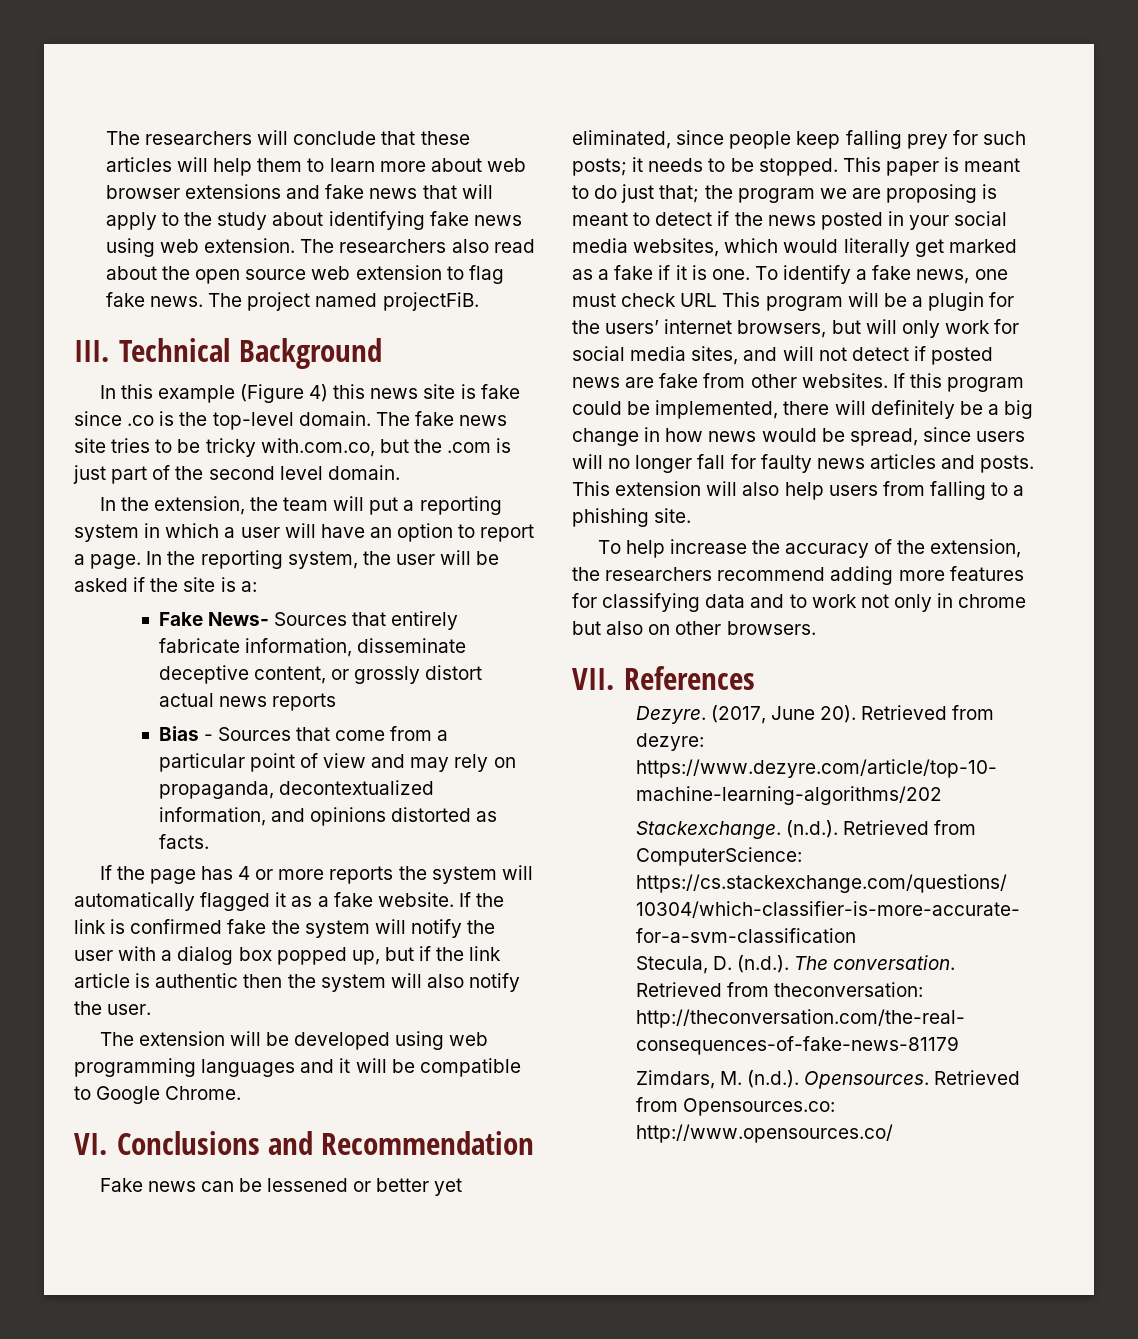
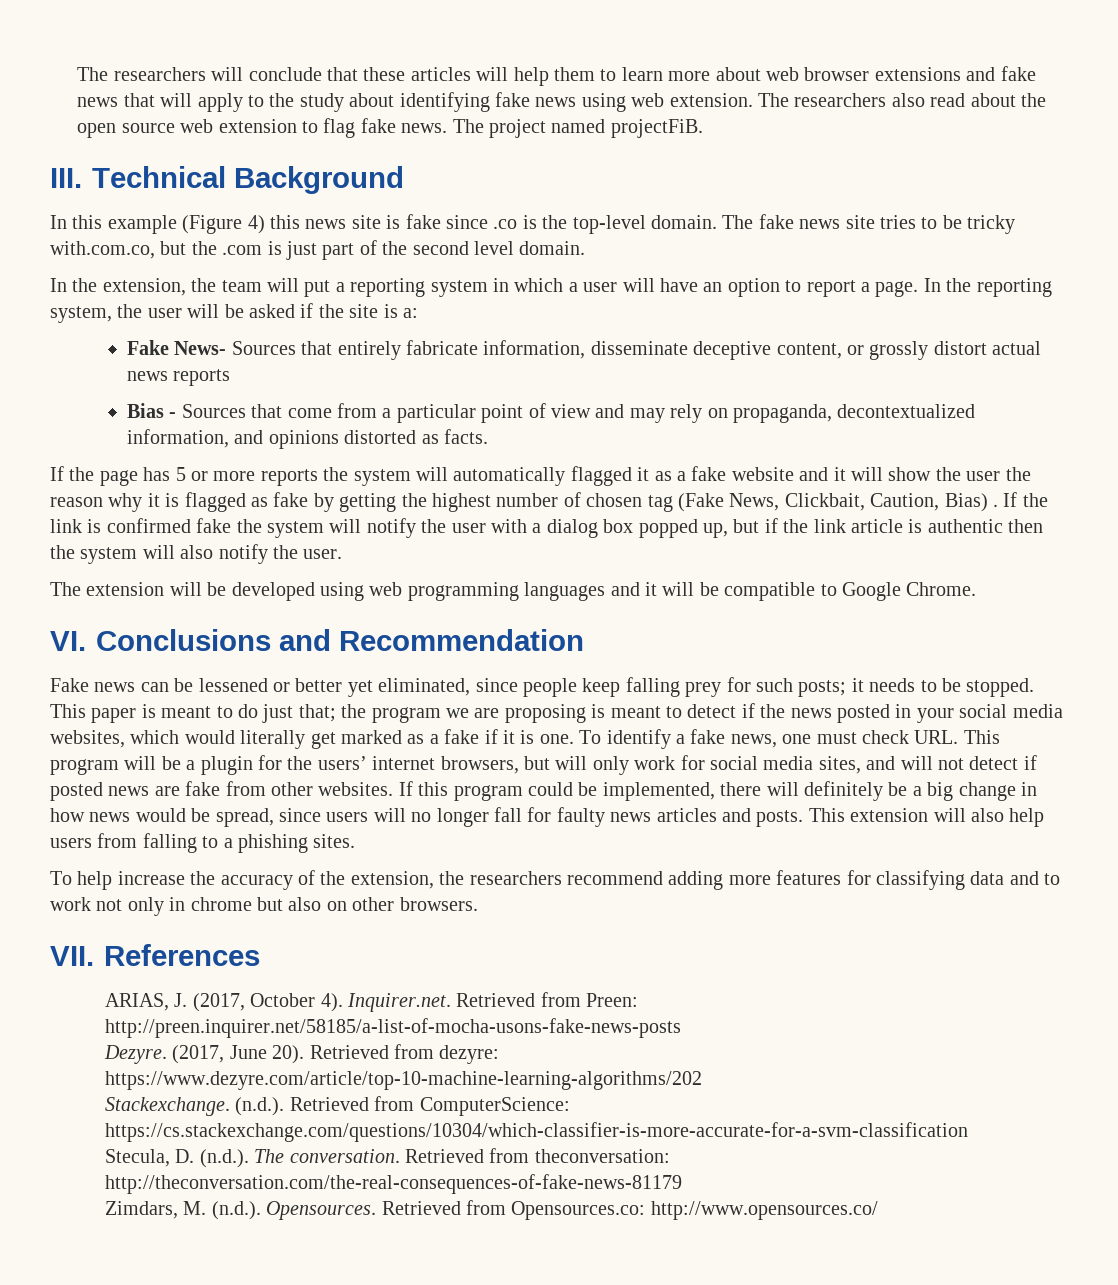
[238,866,251,880] 4 -> [175,467,186,481] 5
[377,892,454,907] website. -> [731,467,1031,481] [50,492,998,512] website and it will show the user the reason why it is flagged as fake by getting the highest number of chosen tag (Fake News, Clickbait, Caution, Bias) .
[680,293,718,307] URL -> [914,730,959,744] URL.
[654,508,692,523] site. -> [313,834,356,848] sites.
(755, 678) none -> [104,992,639,1012] [104,1018,681,1038] // ARIAS, J. (2017, October 4). Inquirer.net. Retrieved from Preen: http://preen.inquirer.net/58185/a-list-of-mocha-usons-fake-news-posts

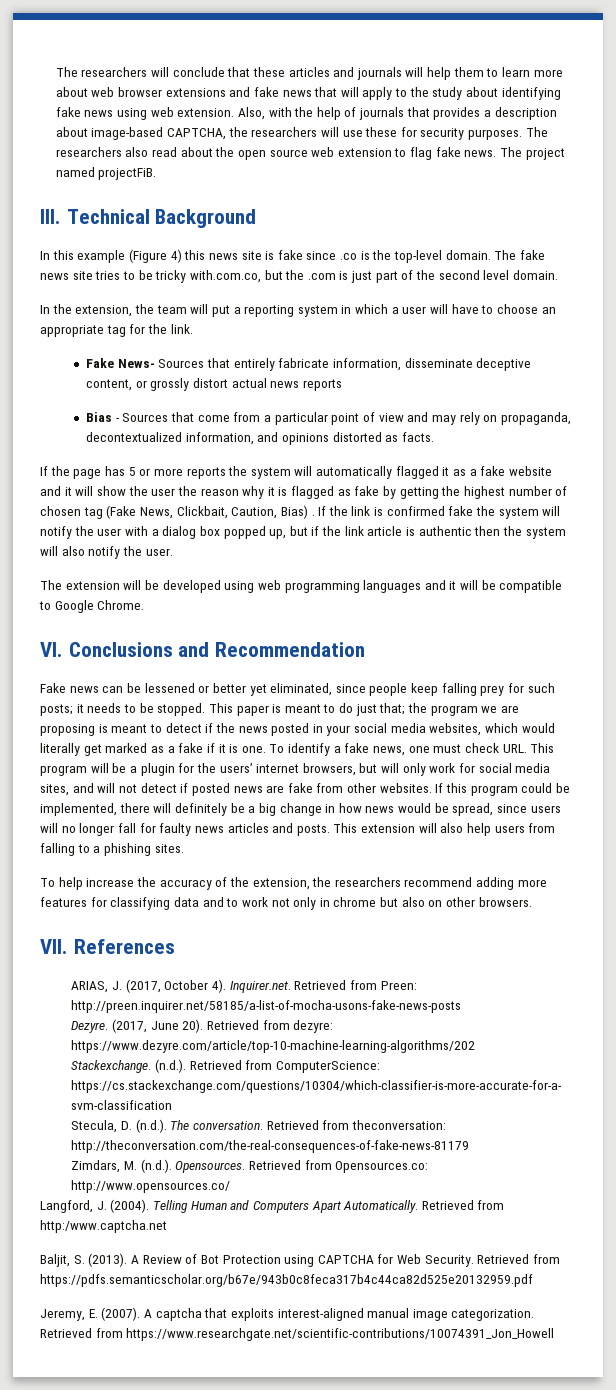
(471, 74) none -> [333,67,402,80] and journals
(753, 100) none -> [237,107,557,120] [55,127,523,140] Also, with the help of journals that provides a description about image-based CAPTCHA, the researchers will use these for security purposes.
[703,278,1052,297] [50,303,418,323] an option to report a page. In the reporting system, the user will be asked if the site is a: -> [481,304,556,314] [40,324,193,337] to choose an appropriate tag for the link.
(878, 1210) none -> [40,1199,505,1213] [40,1220,167,1233] [40,1253,561,1267] [40,1274,533,1287] [40,1307,535,1321] [40,1328,555,1341] // Langford, J. (2004). Telling Human and Computers Apart Automatically. Retrieved from http:/www.captcha.net // Baljit, S. (2013). A Review of Bot Protection using CAPTCHA for Web Security. Retrieved from https://pdfs.semanticscholar.org/b67e/943b0c8feca317b4c44ca82d525e20132959.pdf // Jeremy, E. (2007). A captcha that exploits interest-aligned manual image categorization. Retrieved from https://www.researchgate.net/scientific-contributions/10074391_Jon_Howell

